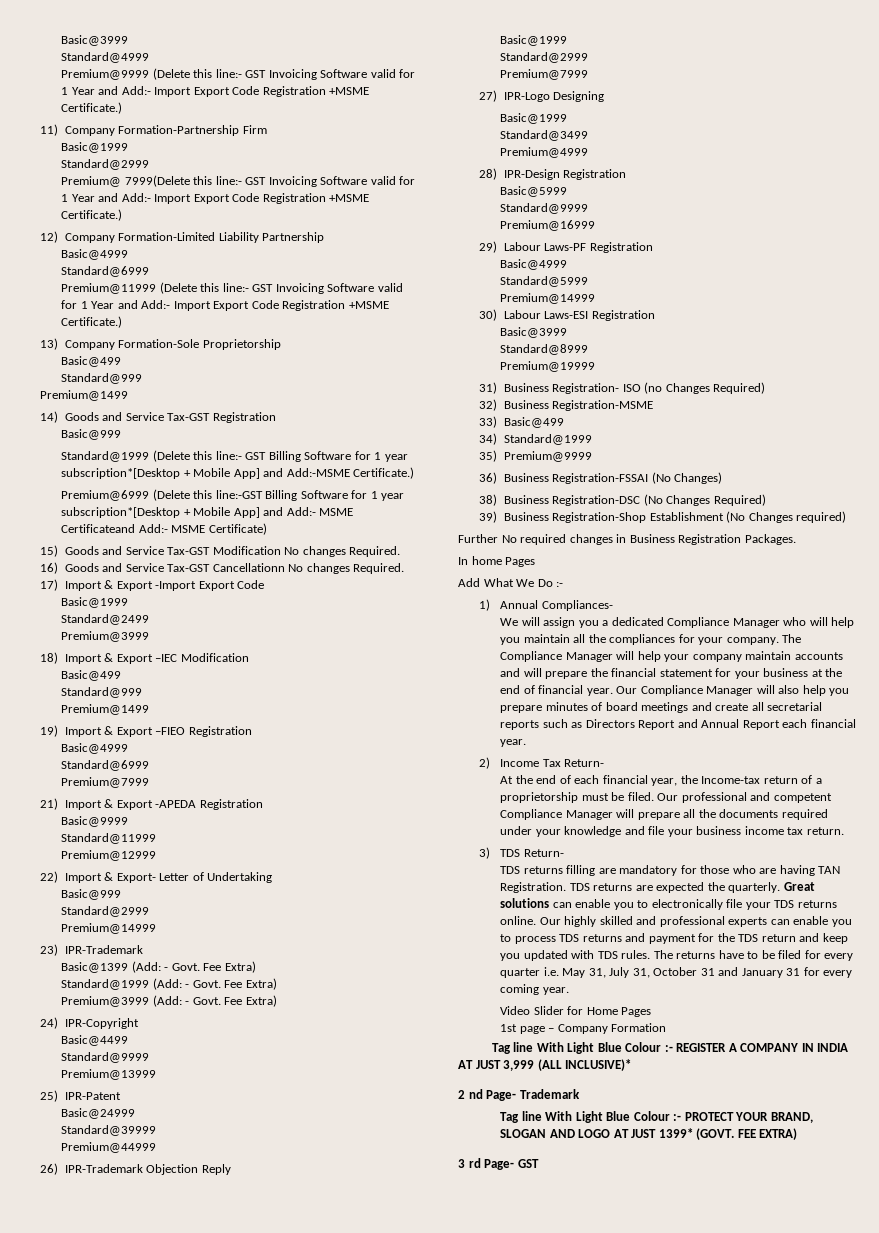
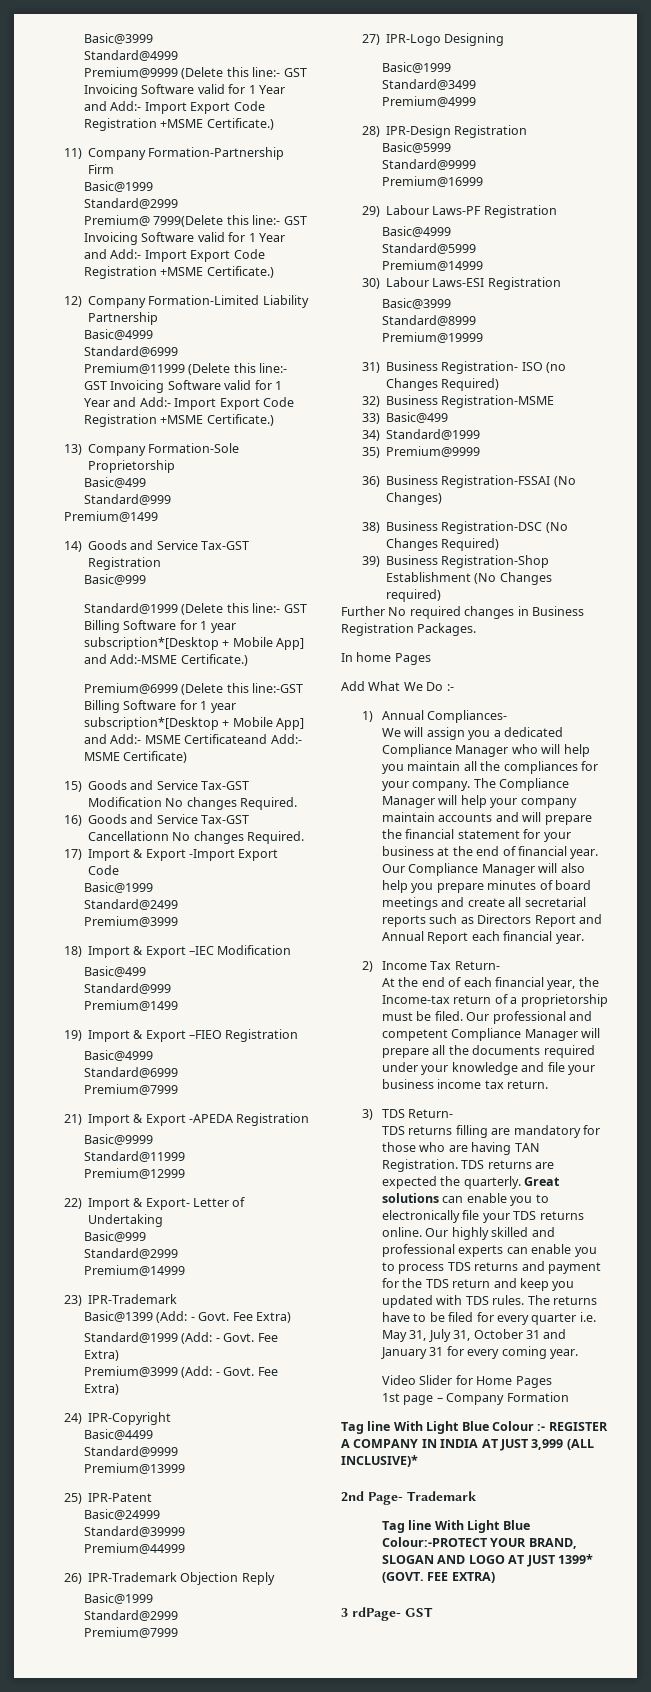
[458,1089,483,1099] 2 nd -> [341,1491,364,1502] 2nd
[633,1111,734,1121] Colour :- PROTECT -> [382,1537,488,1547] Colour:-PROTECT
[468,1158,515,1170] rd Page- -> [352,1607,401,1621] rdPage-

